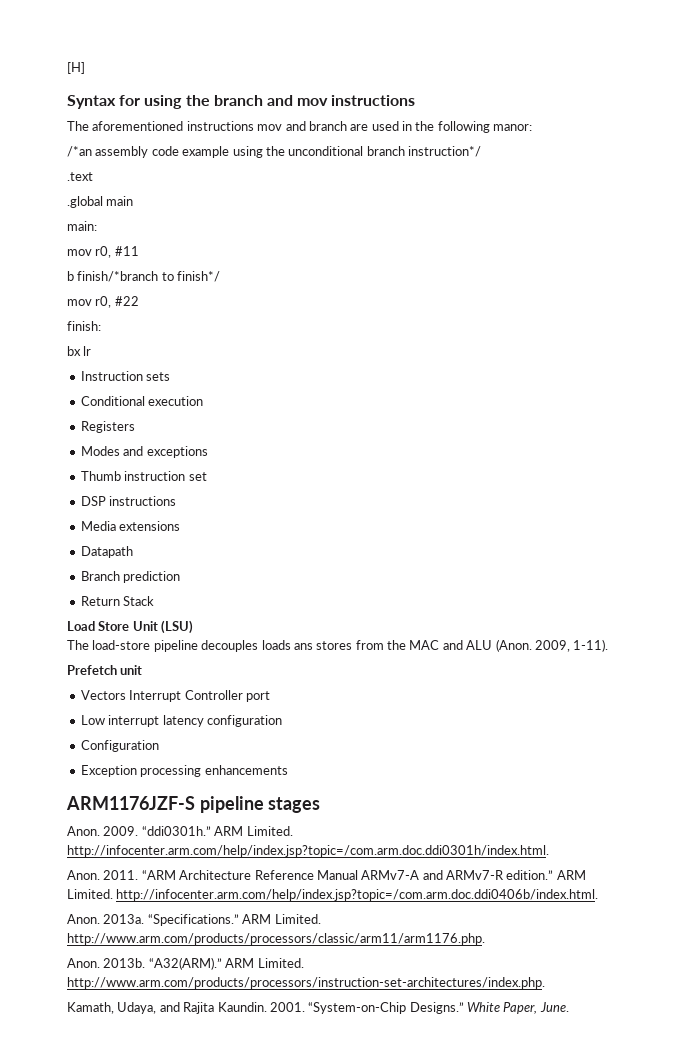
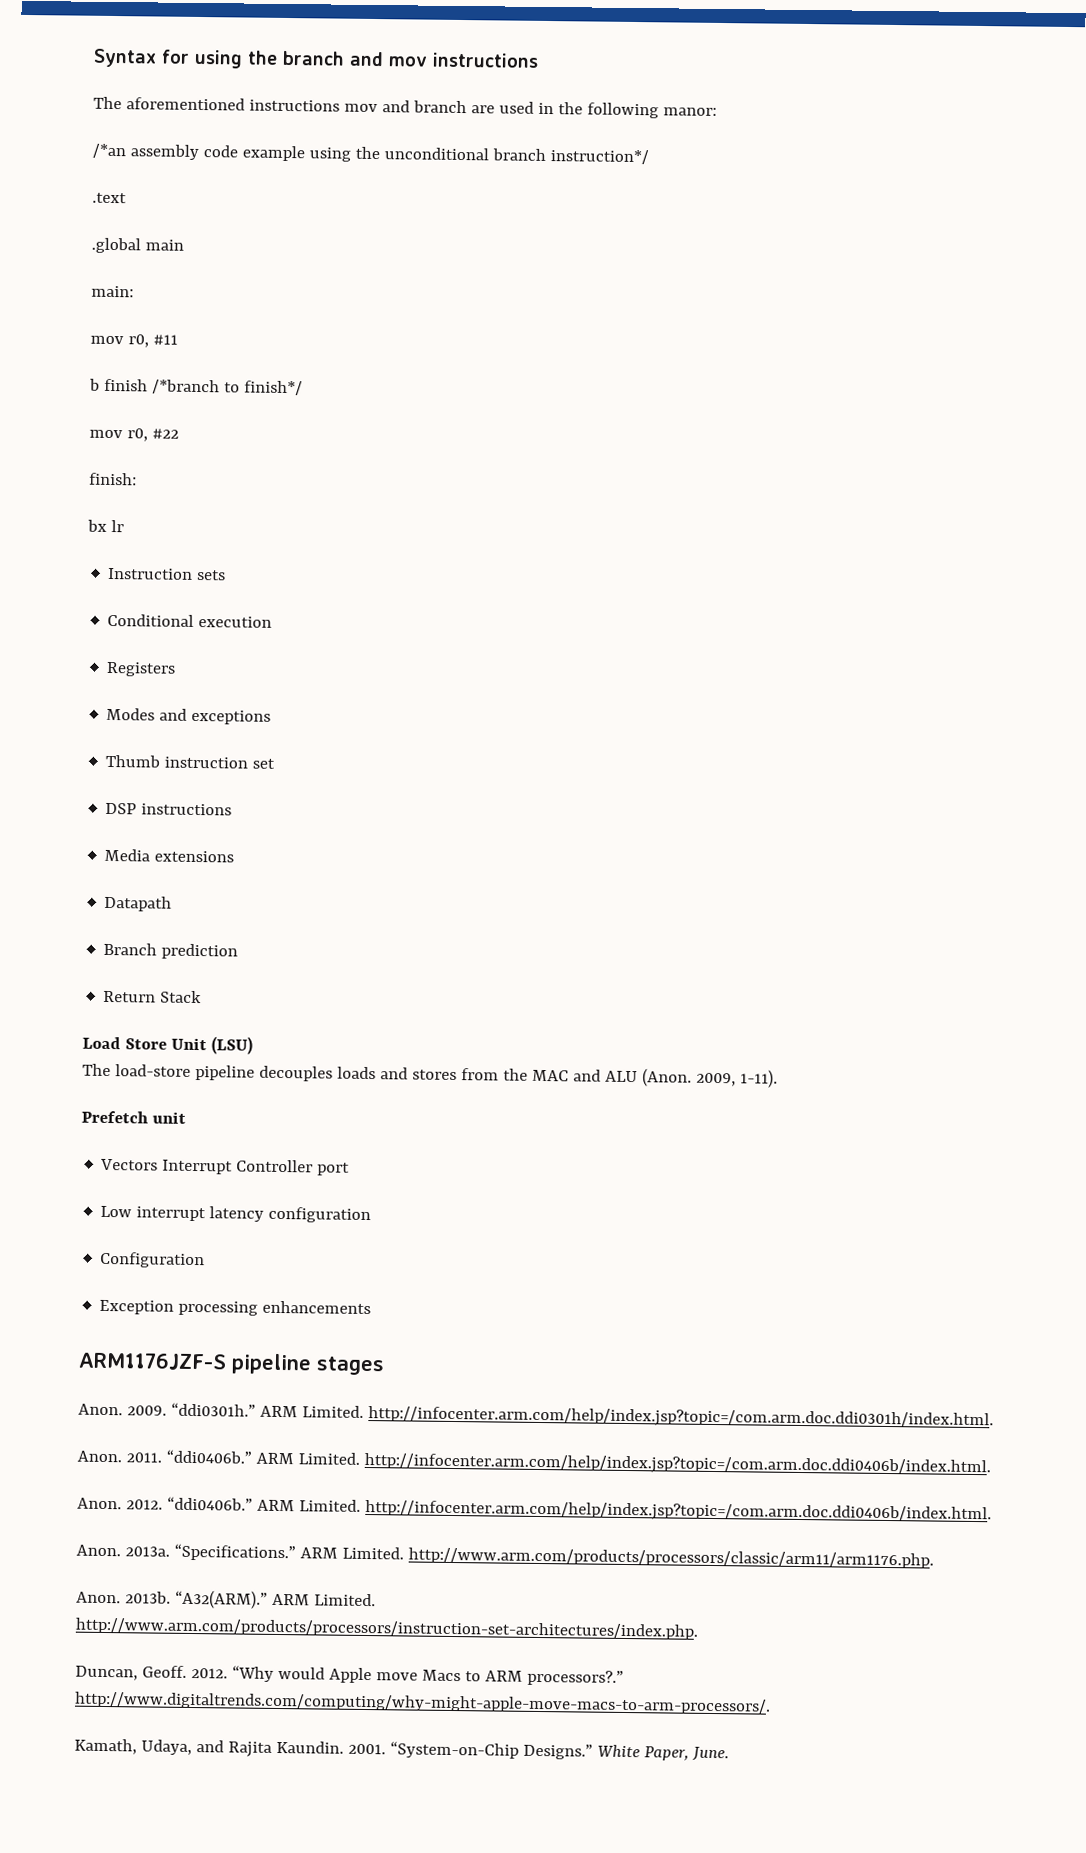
[67,62,85,74] [H] // -> (93, 58) none
[77,271,159,282] finish/*branch -> [103,378,220,395] finish /*branch
[293,643,313,650] ans -> [379,1067,408,1080] and
[141,870,554,880] “ARM Architecture Reference Manual ARMv7-A and ARMv7-R edition.” -> [165,1449,991,1477] [77,1496,253,1511] “ddi0406b.” ARM Limited. http://infocenter.arm.com/help/index.jsp?topic=/com.arm.doc.ddi0406b/index.html. // Anon. 2012. “ddi0406b.”
(545, 983) none -> [75,1665,624,1686] [74,1691,771,1715] // Duncan, Geoff. 2012. “Why would Apple move Macs to ARM processors?.” http://www.digitaltrends.com/computing/why-might-apple-move-macs-to-arm-processors/.

